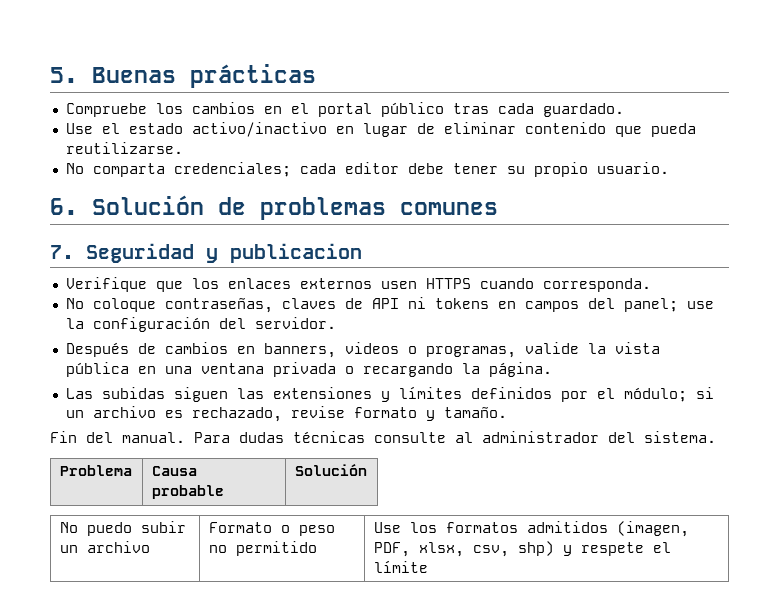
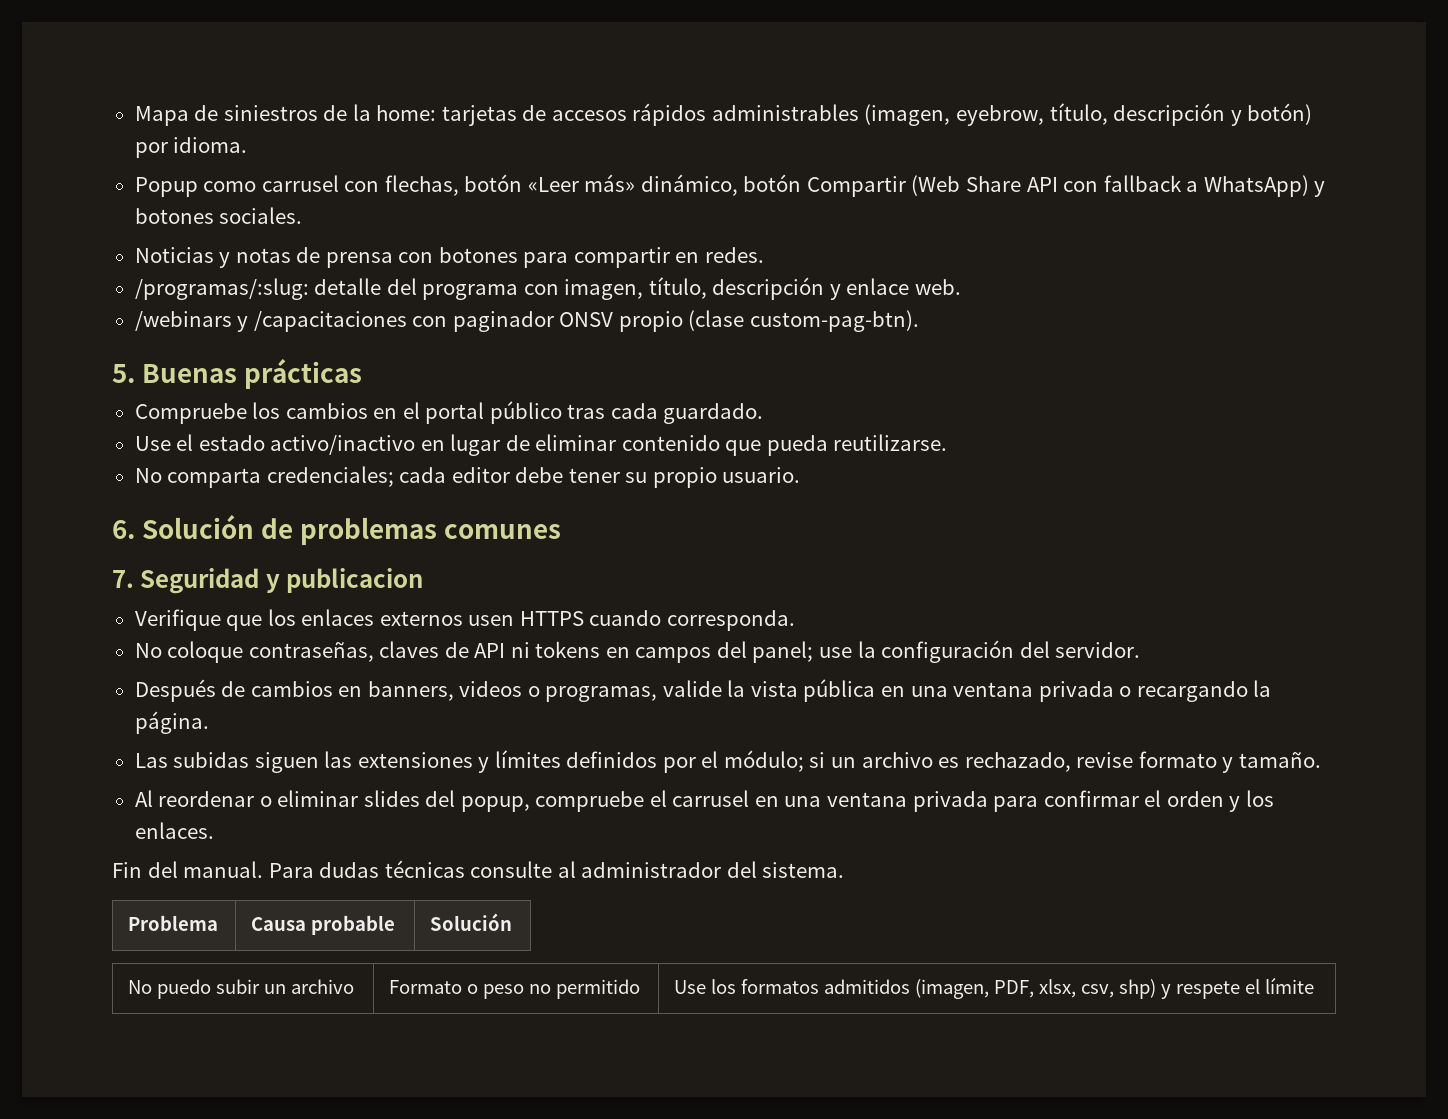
(50, 75) none -> [134,103,1313,126] [134,137,248,158] [134,174,1326,197] [134,207,303,224] [134,247,764,268] [134,277,961,300] [134,310,919,332] Mapa de siniestros de la home: tarjetas de accesos rápidos administrables (imagen, eyebrow, título, descripción y botón) por idioma. // Popup como carrusel con flechas, botón «Leer más» dinámico, botón Compartir (Web Share API con fallback a WhatsApp) y botones sociales. // Noticias y notas de prensa con botones para compartir en redes. // /programas/:slug: detalle del programa con imagen, título, descripción y enlace web. // /webinars y /capacitaciones con paginador ONSV propio (clase custom-pag-btn). //
(507, 412) none -> [134,790,1274,812] [134,822,214,839] // Al reordenar o eliminar slides del popup, compruebe el carrusel en una ventana privada para confirmar el orden y los enlaces.

